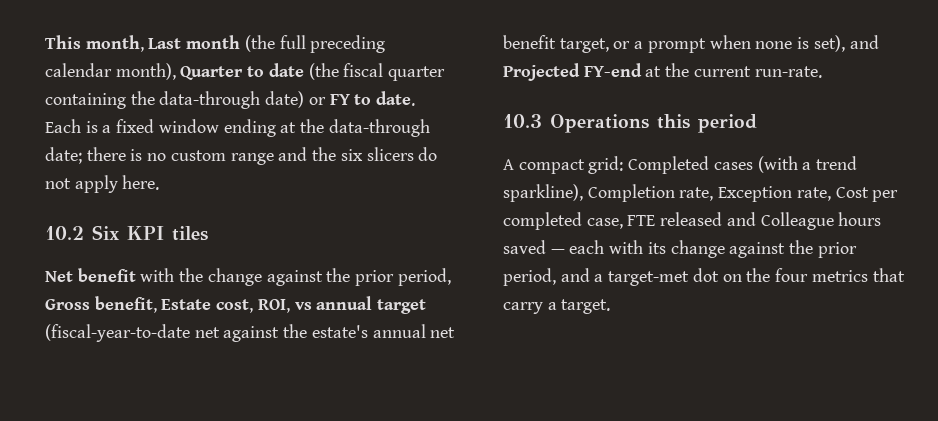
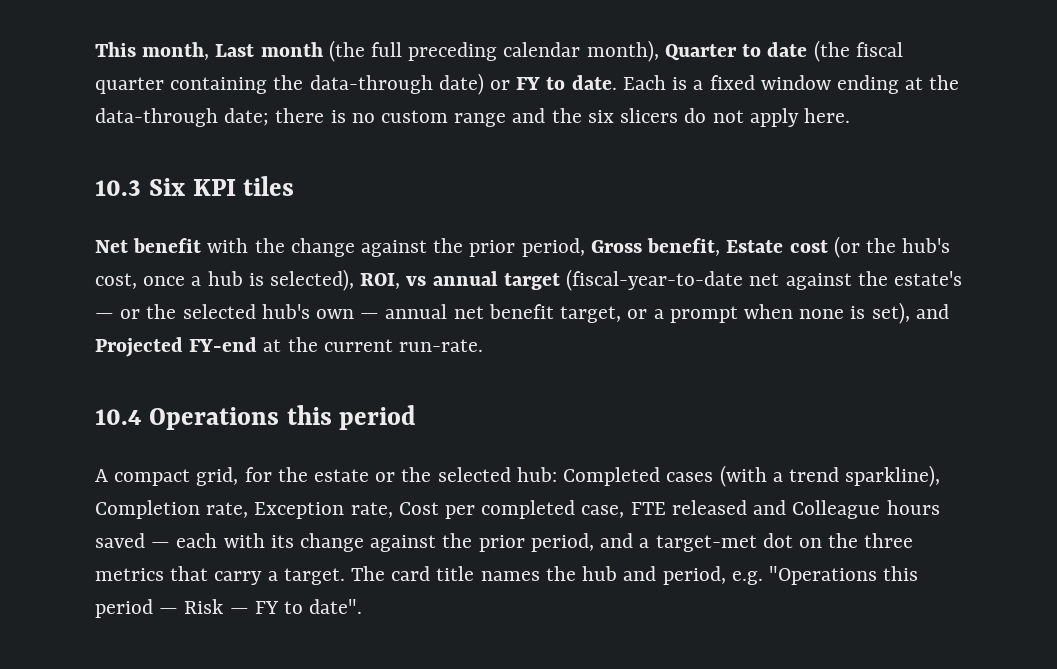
[45,226,84,240] 10.2 -> [95,180,141,196] 10.3
[216,299,254,313] cost, -> [789,236,951,258] [95,269,355,291] cost (or the hub's cost, once a hub is selected),
(368, 331) none -> [95,304,380,319] — or the selected hub's own —
[503,114,542,128] 10.3 -> [95,409,141,425] 10.4
[588,156,624,174] grid: -> [196,467,557,486] grid, for the estate or the selected hub:
[775,268,809,282] four -> [864,533,914,548] three
(611, 306) none -> [351,566,919,585] [95,599,363,618] The card title names the hub and period, e.g. "Operations this period — Risk — FY to date".

